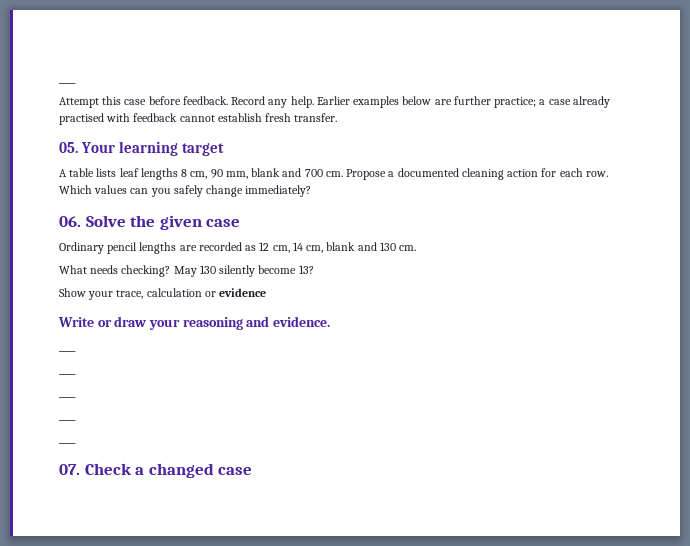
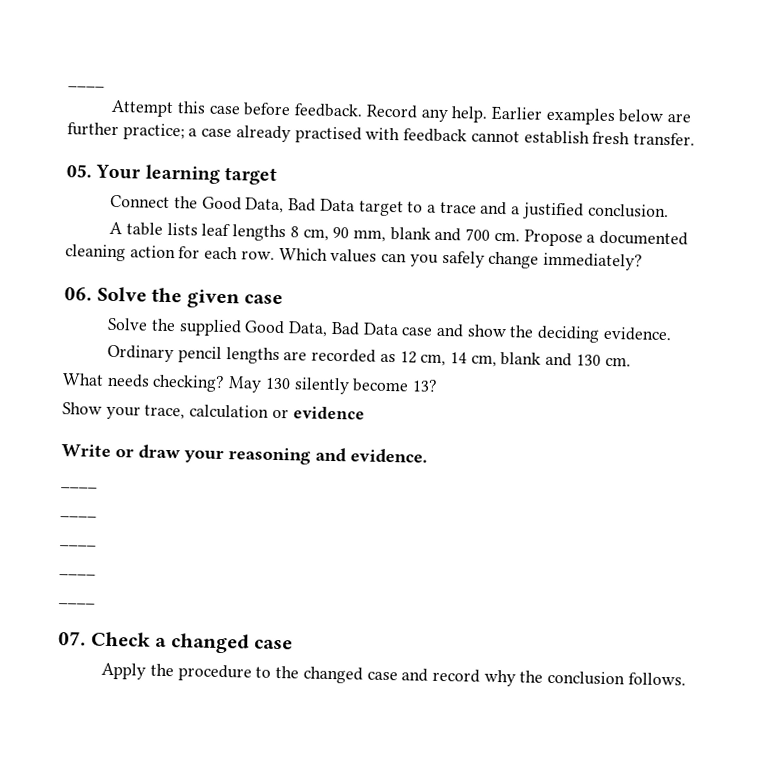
(225, 149) none -> [110,194,669,220] // Connect the Good Data, Bad Data target to a trace and a justified conclusion.
(241, 223) none -> [107,317,672,343] // Solve the supplied Good Data, Bad Data case and show the deciding evidence.
(253, 471) none -> [101,662,686,687] // Apply the procedure to the changed case and record why the conclusion follows.

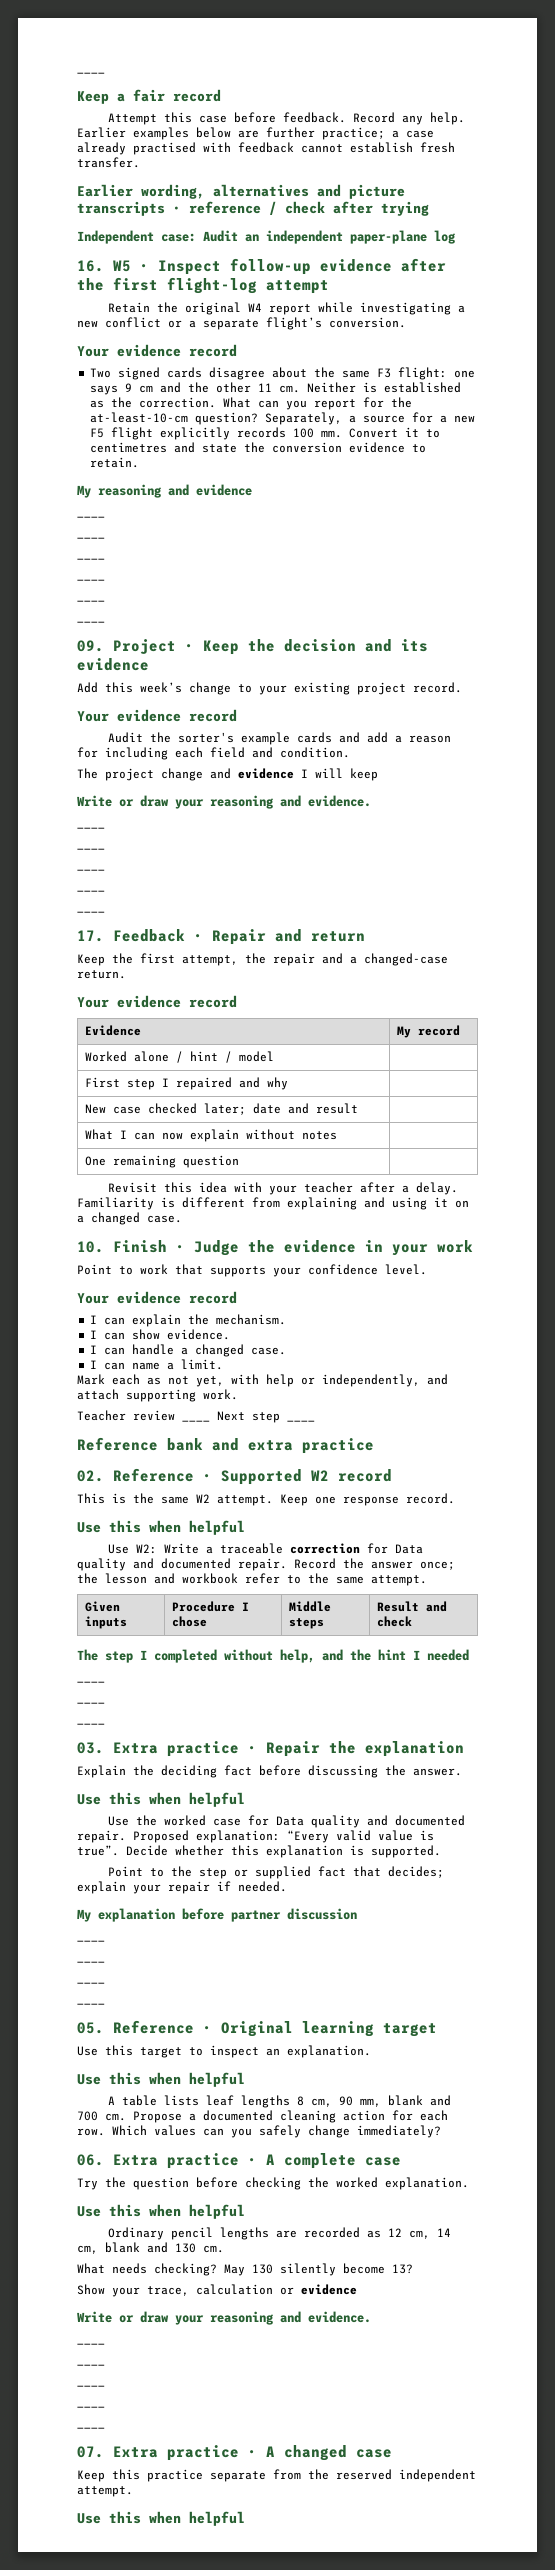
[68,84,105,88] ____ -> [77,72,105,74] [77,89,221,104] ____ // Keep a fair record
[66,164,277,185] [110,194,669,220] 05. Your learning target // Connect the Good Data, Bad Data target to a trace and a justified conclusion. -> [77,184,405,199] [77,201,429,216] [77,230,456,244] [77,258,446,275] [77,277,329,294] [107,302,465,315] [77,317,406,330] [77,344,237,357] [90,367,476,380] [90,382,462,395] [90,397,413,410] [90,412,476,425] [90,427,441,440] [90,442,427,453] [90,457,140,468] [77,484,252,498] [77,516,105,518] [77,537,105,539] [77,558,105,560] [77,579,105,581] [77,600,105,602] [77,621,105,623] [77,639,428,655] [77,658,149,671] [77,682,462,695] [77,709,237,722] [107,732,451,745] [77,747,350,760] [77,768,378,781] [77,795,371,809] [77,827,105,829] [77,848,105,850] [77,869,105,871] [77,890,105,892] [77,911,105,913] [77,929,365,945] [77,953,448,966] [77,970,126,979] [77,995,237,1008] [84,1025,141,1036] [396,1025,460,1038] [84,1051,274,1063] [84,1077,288,1090] [84,1103,358,1115] [84,1129,337,1142] [84,1155,239,1168] [107,1182,458,1195] [77,1197,469,1210] [77,1212,182,1225] [77,1240,473,1256] [77,1264,427,1277] [77,1291,237,1304] [90,1314,287,1327] [90,1329,231,1340] [90,1344,287,1357] [90,1359,224,1370] [77,1374,448,1387] [77,1389,238,1402] [77,1410,315,1423] [77,1437,374,1454] [77,1468,392,1485] [77,1493,455,1506] [77,1520,245,1535] [107,1543,423,1554] [77,1558,455,1571] [77,1573,427,1586] [84,1601,120,1612] [84,1616,127,1629] [171,1601,249,1612] [171,1616,207,1627] [288,1601,331,1612] [288,1618,324,1629] [376,1601,447,1612] [376,1616,412,1627] [77,1649,469,1663] [77,1681,105,1683] [77,1702,105,1704] [77,1723,105,1725] [77,1741,464,1757] [77,1765,462,1778] [77,1792,245,1807] [107,1815,465,1828] [77,1830,434,1843] [77,1845,441,1858] [107,1866,444,1879] [77,1881,287,1894] [77,1908,357,1922] [77,1940,105,1942] [77,1961,105,1963] [77,1982,105,1984] [77,2003,105,2005] [77,2020,437,2037] [77,2045,371,2058] [77,2072,245,2087] Earlier wording, alternatives and picture transcripts · reference / check after trying // Independent case: Audit an independent paper-plane log // 16. W5 · Inspect follow-up evidence after the first flight-log attempt // Retain the original W4 report while investigating a new conflict or a separate flight’s conversion. // Your evidence record // Two signed cards disagree about the same F3 flight: one says 9 cm and the other 11 cm. Neither is established as the correction. What can you report for the at-least-10-cm question? Separately, a source for a new F5 flight explicitly records 100 mm. Convert it to centimetres and state the conversion evidence to retain. // My reasoning and evidence // ____ // ____ // ____ // ____ // ____ // ____ // 09. Project · Keep the decision and its evidence // Add this week’s change to your existing project record. // Your evidence record // Audit the sorter's example cards and add a reason for including each field and condition. // The project change and evidence I will keep // Write or draw your reasoning and evidence. // ____ // ____ // ____ // ____ // ____ // 17. Feedback · Repair and return // Keep the first attempt, the repair and a changed-case return. // Your evidence record // Evidence | My record // Worked alone / hint / model | // First step I repaired and why | // New case checked later; date and result | // What I can now explain without notes | // One remaining question | // Revisit this idea with your teacher after a delay. Familiarity is different from explaining and using it on a changed case. // 10. Finish · Judge the evidence in your work // Point to work that supports your confidence level. // Your evidence record // I can explain the mechanism. // I can show evidence. // I can handle a changed case. // I can name a limit. // Mark each as not yet, with help or independently, and attach supporting work. // Teacher review ____ Next step ____ // Reference bank and extra practice // 02. Reference · Supported W2 record // This is the same W2 attempt. Keep one response record. // Use this when helpful // Use W2: Write a traceable correction for Data quality and documented repair. Record the answer once; the lesson and workbook refer to the same attempt. // Given inputs | Procedure I chose | Middle steps | Result and check // The step I completed without help, and the hint I needed // ____ // ____ // ____ // 03. Extra practice · Repair the explanation // Explain the deciding fact before discussing the answer. // Use this when helpful // Use the worked case for Data quality and documented repair. Proposed explanation: “Every valid value is true”. Decide whether this explanation is supported. // Point to the step or supplied fact that decides; explain your repair if needed. // My explanation before partner discussion // ____ // ____ // ____ // ____ // 05. Reference · Original learning target // Use this target to inspect an explanation. // Use this when helpful
[96,286,284,309] [107,317,672,343] Solve the given case // Solve the supplied Good Data, Bad Data case and show the deciding evidence. -> [113,2153,401,2169] [77,2177,469,2190] [77,2204,245,2219] Extra practice · A complete case // Try the question before checking the worked explanation. // Use this when helpful
[90,631,294,654] [101,662,686,687] Check a changed case // Apply the procedure to the changed case and record why the conclusion follows. -> [113,2445,392,2461] [77,2469,476,2482] [77,2486,133,2497] [77,2511,245,2526] Extra practice · A changed case // Keep this practice separate from the reserved independent attempt. // Use this when helpful

